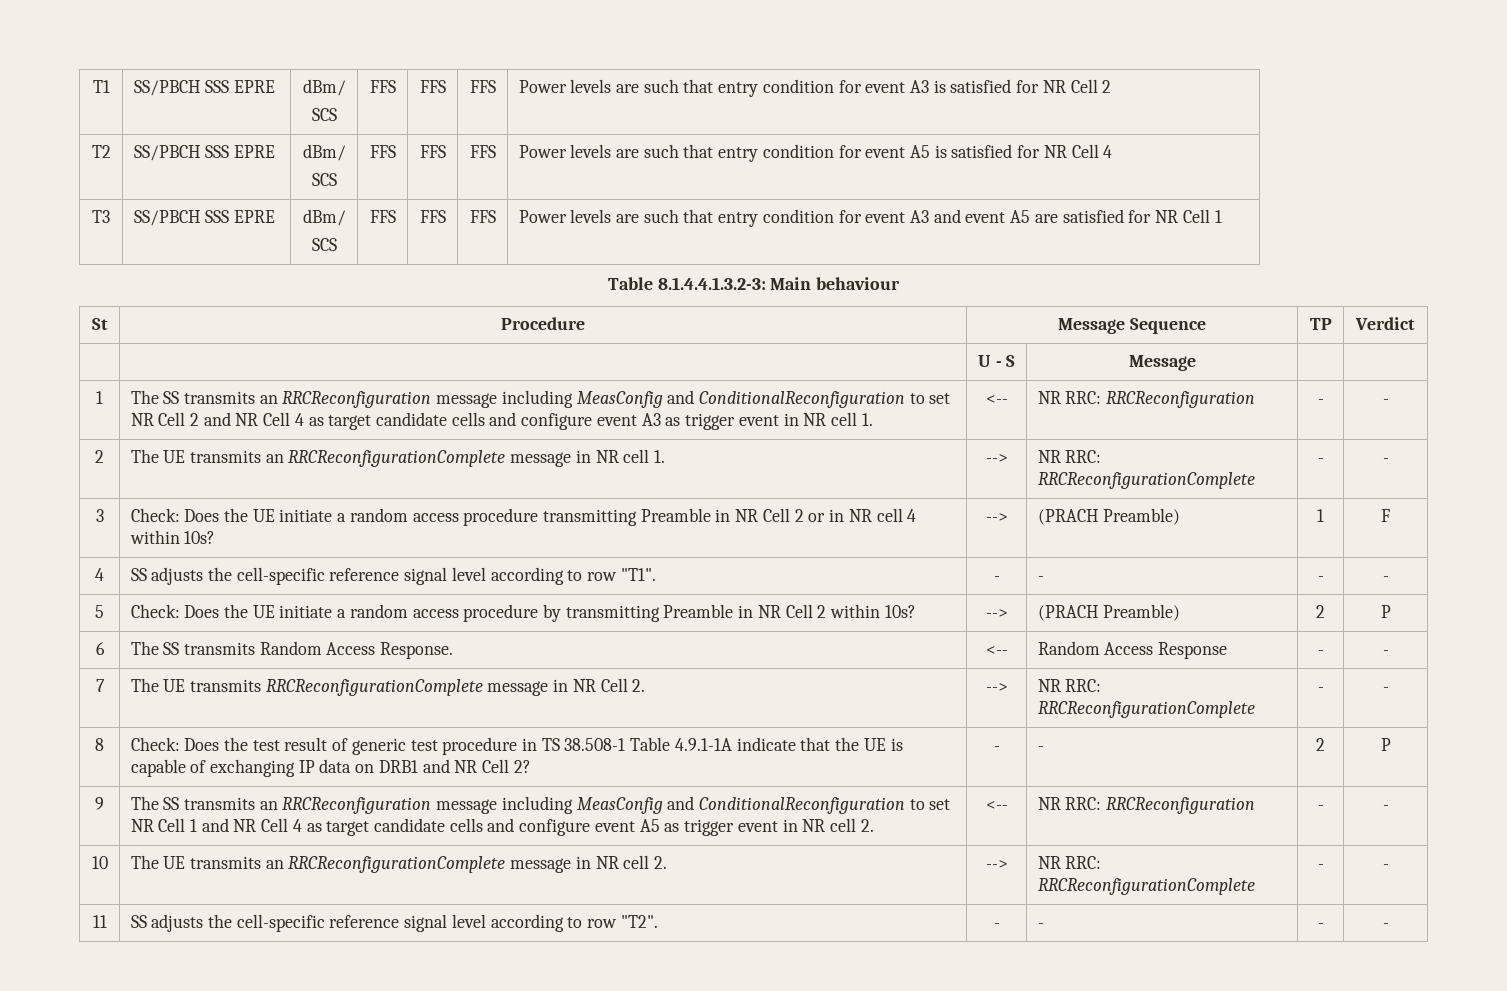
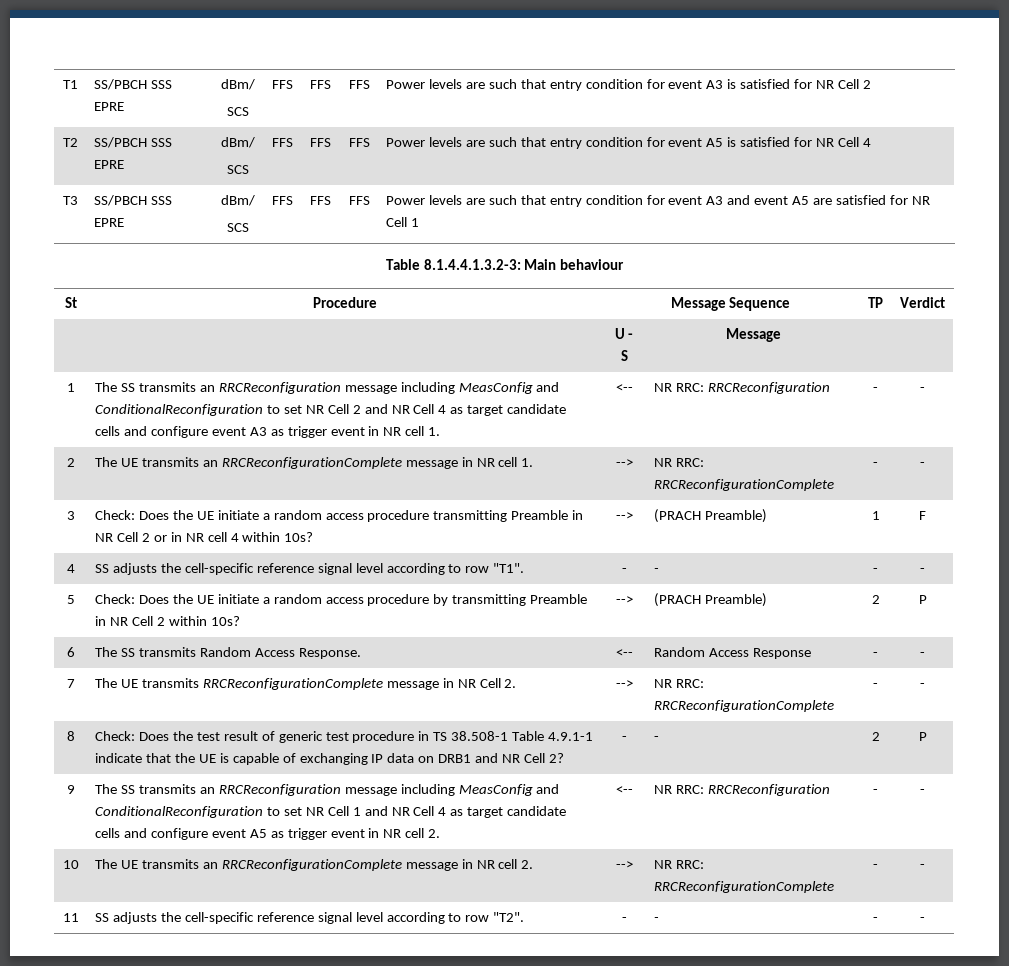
[674,738,732,751] 4.9.1-1A -> [548,732,594,741] 4.9.1-1

